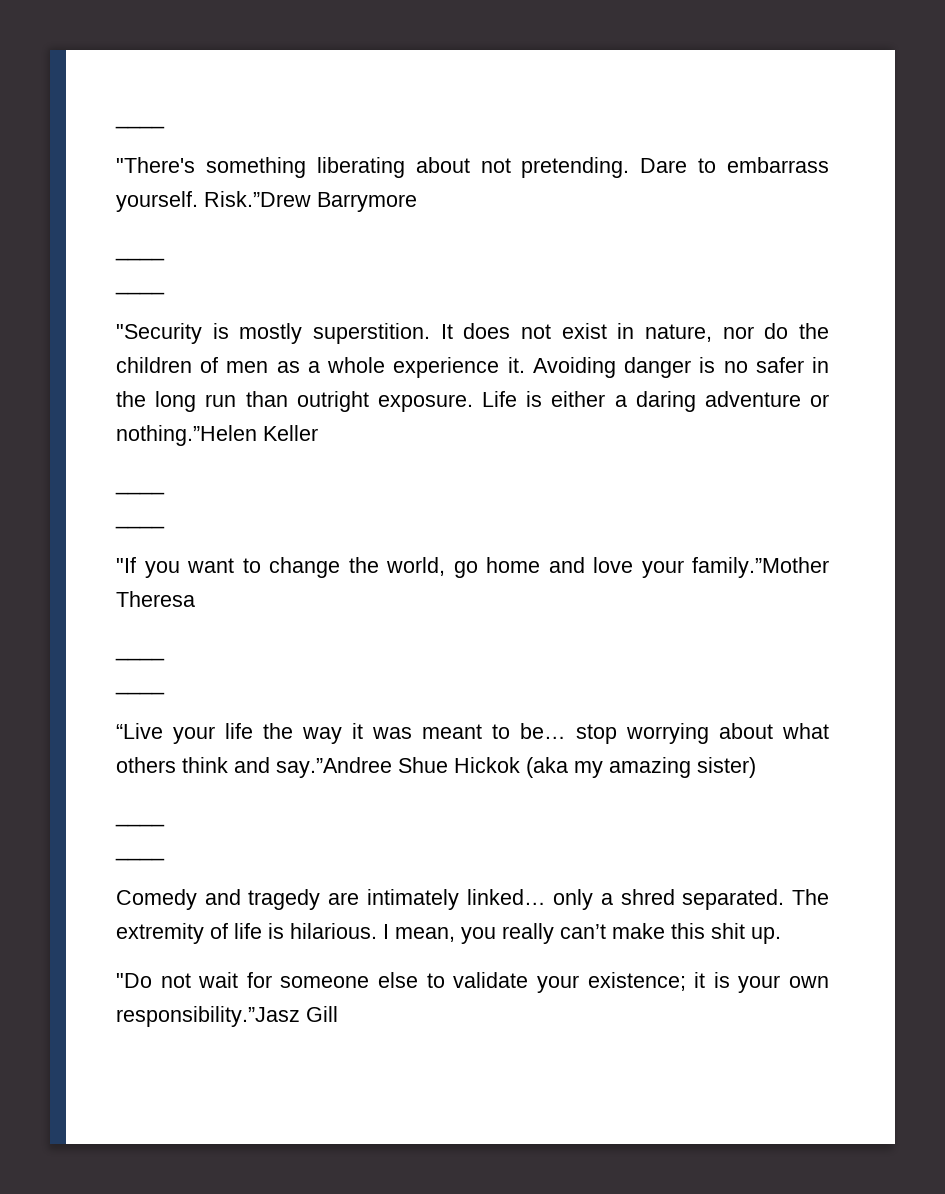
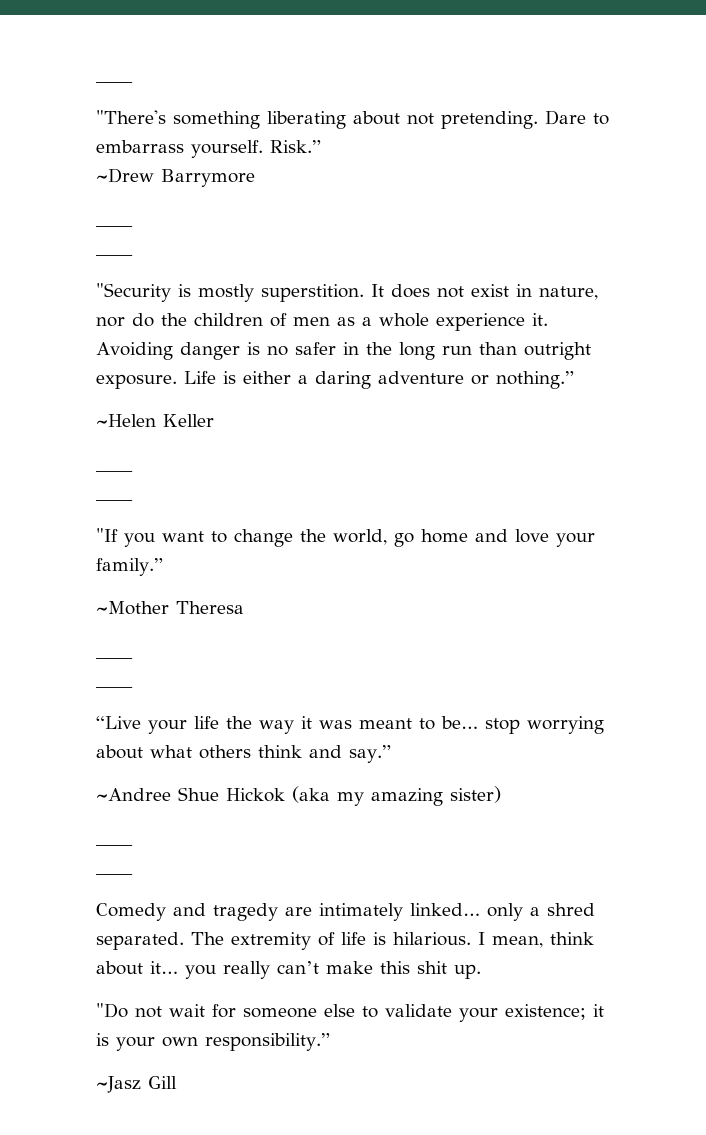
[204,191,311,207] Risk.”Drew -> [270,140,321,153] [96,168,154,183] Risk.” // ~Drew
[116,425,257,446] nothing.”Helen -> [496,371,574,389] [96,414,156,427] nothing.” // ~Helen
[692,557,829,578] family.”Mother -> [96,558,163,576] [96,601,169,615] family.” // ~Mother
[276,757,392,778] say.”Andree -> [349,745,391,763] [96,788,171,801] say.” // ~Andree
(455, 934) none -> [550,932,594,945] [96,961,178,975] think about it…
[116,1006,300,1027] responsibility.”Jasz -> [205,1033,330,1051] [96,1076,141,1093] responsibility.” // ~Jasz

